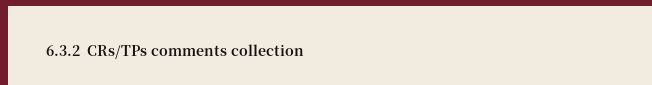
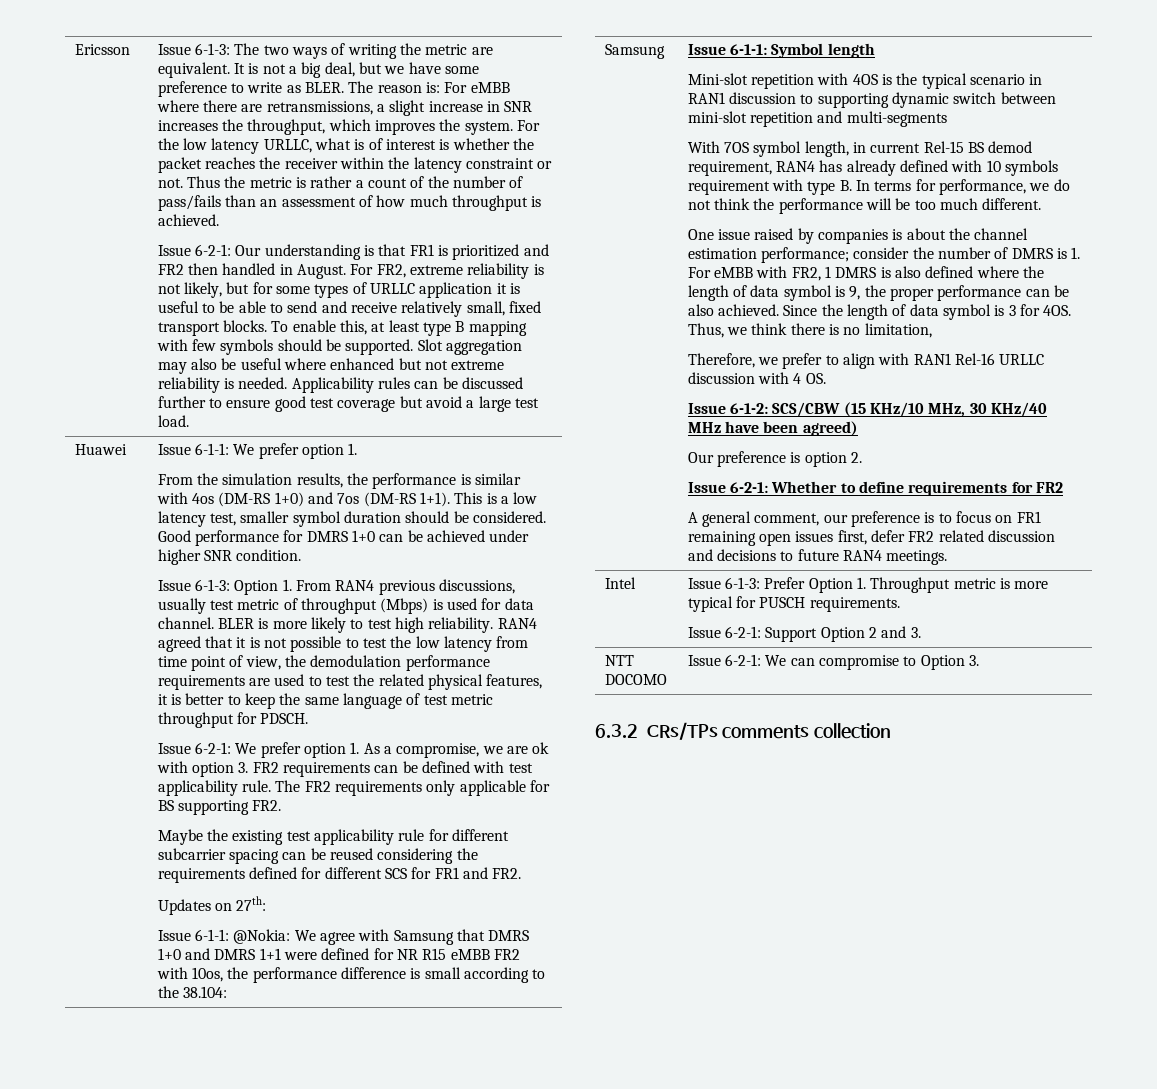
(46, 50) none -> [74,44,130,55] [157,43,493,59] [157,62,479,78] [157,81,510,97] [156,100,533,116] [157,119,541,135] [157,138,534,154] [157,157,553,173] [157,176,524,188] [157,195,542,211] [157,214,219,226] [157,244,549,260] [157,263,544,279] [157,282,520,298] [157,301,541,317] [157,320,527,336] [156,339,523,355] [157,358,505,374] [157,377,524,393] [157,396,539,412] [157,415,189,427] [74,444,127,455] [157,443,358,459] [157,473,522,489] [156,492,538,507] [157,511,547,527] [157,530,530,546] [157,549,302,565] [157,579,516,595] [157,598,534,614] [157,617,537,633] [157,636,529,652] [157,655,490,671] [157,674,543,690] [157,693,493,709] [157,712,309,728] [157,742,550,758] [156,761,533,777] [157,780,551,796] [157,800,282,815] [157,829,510,845] [157,848,478,864] [157,867,522,883] [157,896,267,915] [157,929,530,945] [157,948,520,960] [156,967,546,983] [157,986,228,998] [604,44,665,59] [687,43,875,58] [687,73,1043,89] [687,92,1056,108] [687,111,947,127] [687,141,1033,157] [687,160,1059,176] [687,179,1070,195] [687,198,1042,214] [687,228,1029,244] [687,247,1081,263] [687,266,1044,281] [687,285,1069,301] [687,304,1072,320] [687,323,932,338] [687,353,1045,369] [687,372,826,384] [687,402,1048,417] [687,421,858,436] [687,451,863,467] [687,481,1064,496] [687,511,1041,527] [687,530,1056,546] [687,549,948,565] [604,577,636,589] [687,577,1049,593] [687,596,900,612] [687,626,921,642] [604,655,634,666] [604,674,667,685] [687,654,980,670] Ericsson | Issue 6-1-3: The two ways of writing the metric are equivalent. It is not a big deal, but we have some preference to write as BLER. The reason is: For eMBB where there are retransmissions, a slight increase in SNR increases the throughput, which improves the system. For the low latency URLLC, what is of interest is whether the packet reaches the receiver within the latency constraint or not. Thus the metric is rather a count of the number of pass/fails than an assessment of how much throughput is achieved. // Issue 6-2-1: Our understanding is that FR1 is prioritized and FR2 then handled in August. For FR2, extreme reliability is not likely, but for some types of URLLC application it is useful to be able to send and receive relatively small, fixed transport blocks. To enable this, at least type B mapping with few symbols should be supported. Slot aggregation may also be useful where enhanced but not extreme reliability is needed. Applicability rules can be discussed further to ensure good test coverage but avoid a large test load. // Huawei | Issue 6-1-1: We prefer option 1. // From the simulation results, the performance is similar with 4os (DM-RS 1+0) and 7os (DM-RS 1+1). This is a low latency test, smaller symbol duration should be considered. Good performance for DMRS 1+0 can be achieved under higher SNR condition. // Issue 6-1-3: Option 1. From RAN4 previous discussions, usually test metric of throughput (Mbps) is used for data channel. BLER is more likely to test high reliability. RAN4 agreed that it is not possible to test the low latency from time point of view, the demodulation performance requirements are used to test the related physical features, it is better to keep the same language of test metric throughput for PDSCH. // Issue 6-2-1: We prefer option 1. As a compromise, we are ok with option 3. FR2 requirements can be defined with test applicability rule. The FR2 requirements only applicable for BS supporting FR2. // Maybe the existing test applicability rule for different subcarrier spacing can be reused considering the requirements defined for different SCS for FR1 and FR2. // Updates on 27th: // Issue 6-1-1: @Nokia: We agree with Samsung that DMRS 1+0 and DMRS 1+1 were defined for NR R15 eMBB FR2 with 10os, the performance difference is small according to the 38.104: // Samsung | Issue 6-1-1: Symbol length // Mini-slot repetition with 4OS is the typical scenario in RAN1 discussion to supporting dynamic switch between mini-slot repetition and multi-segments // With 7OS symbol length, in current Rel-15 BS demod requirement, RAN4 has already defined with 10 symbols requirement with type B. In terms for performance, we do not think the performance will be too much different. // One issue raised by companies is about the channel estimation performance; consider the number of DMRS is 1. For eMBB with FR2, 1 DMRS is also defined where the length of data symbol is 9, the proper performance can be also achieved. Since the length of data symbol is 3 for 4OS. Thus, we think there is no limitation, // Therefore, we prefer to align with RAN1 Rel-16 URLLC discussion with 4 OS. // Issue 6-1-2: SCS/CBW (15 KHz/10 MHz, 30 KHz/40 MHz have been agreed) // Our preference is option 2. // Issue 6-2-1: Whether to define requirements for FR2 // A general comment, our preference is to focus on FR1 remaining open issues first, defer FR2 related discussion and decisions to future RAN4 meetings. // Intel | Issue 6-1-3: Prefer Option 1. Throughput metric is more typical for PUSCH requirements. // Issue 6-2-1: Support Option 2 and 3. // NTT DOCOMO | Issue 6-2-1: We can compromise to Option 3. //

